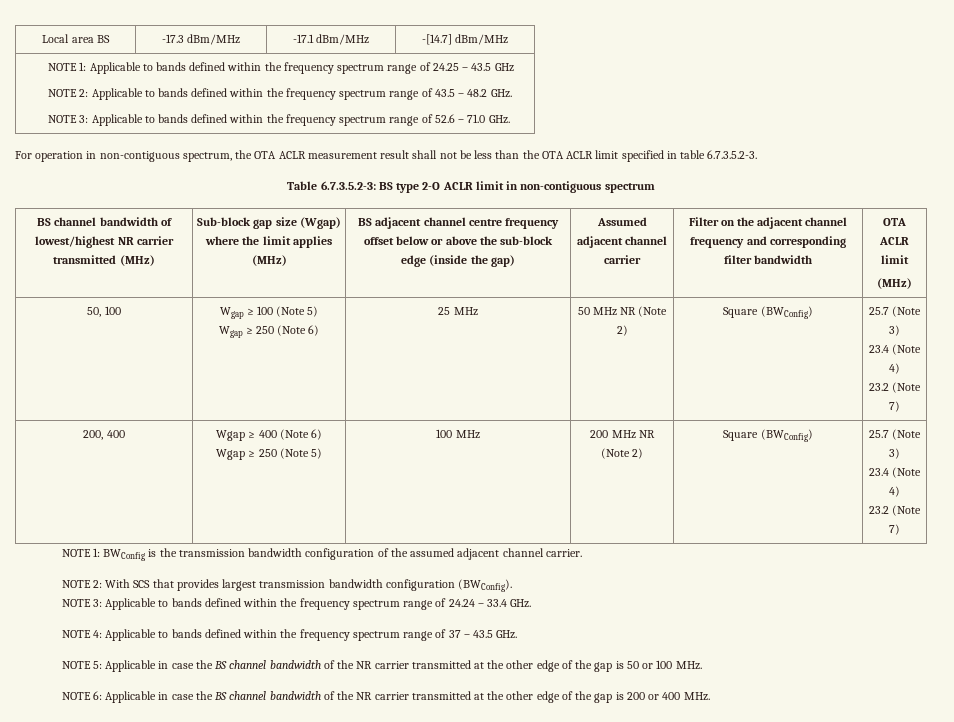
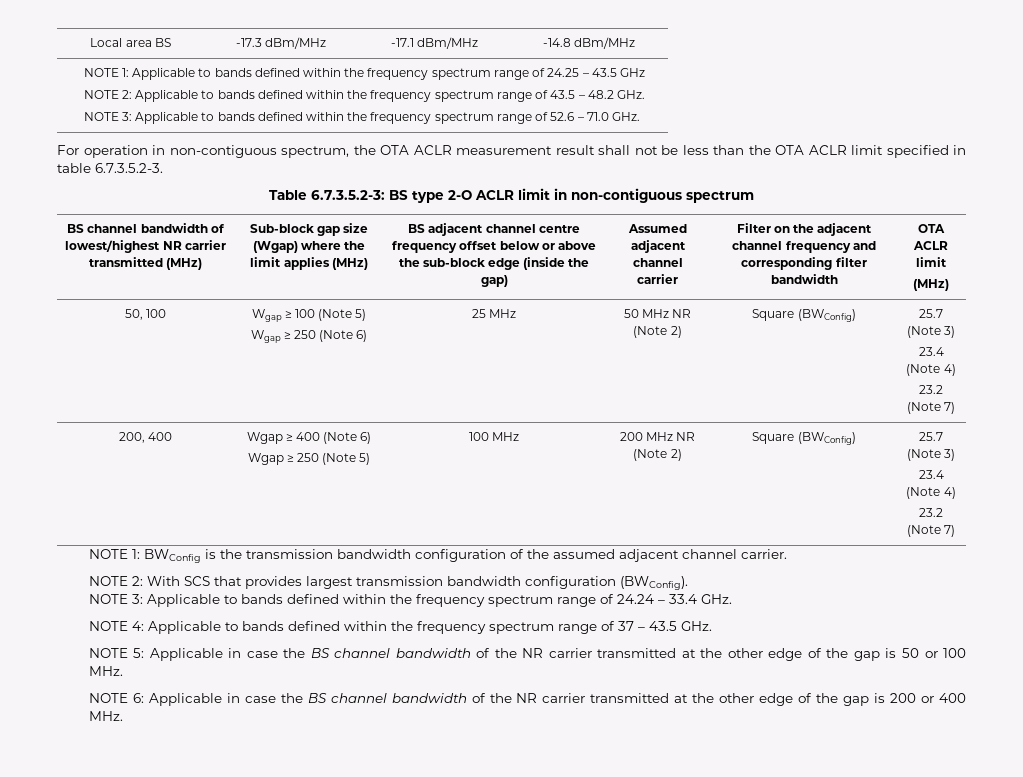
[421,34,452,45] -[14.7] -> [542,38,571,47] -14.8

